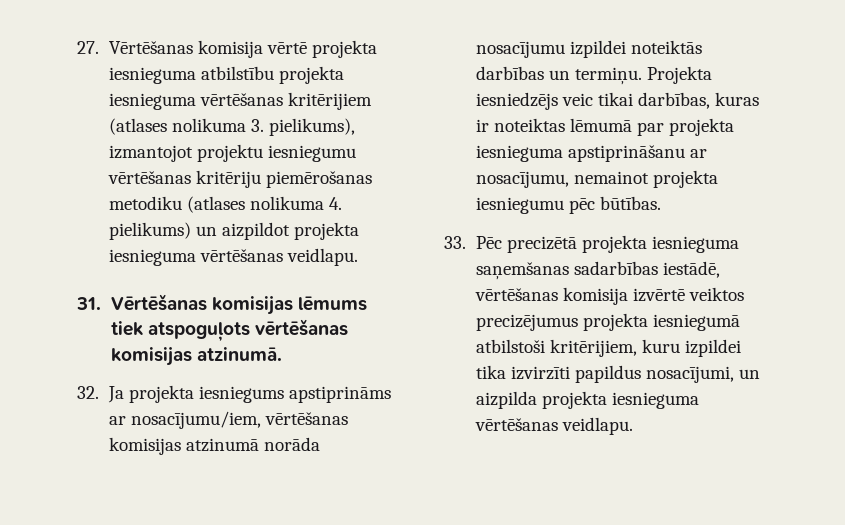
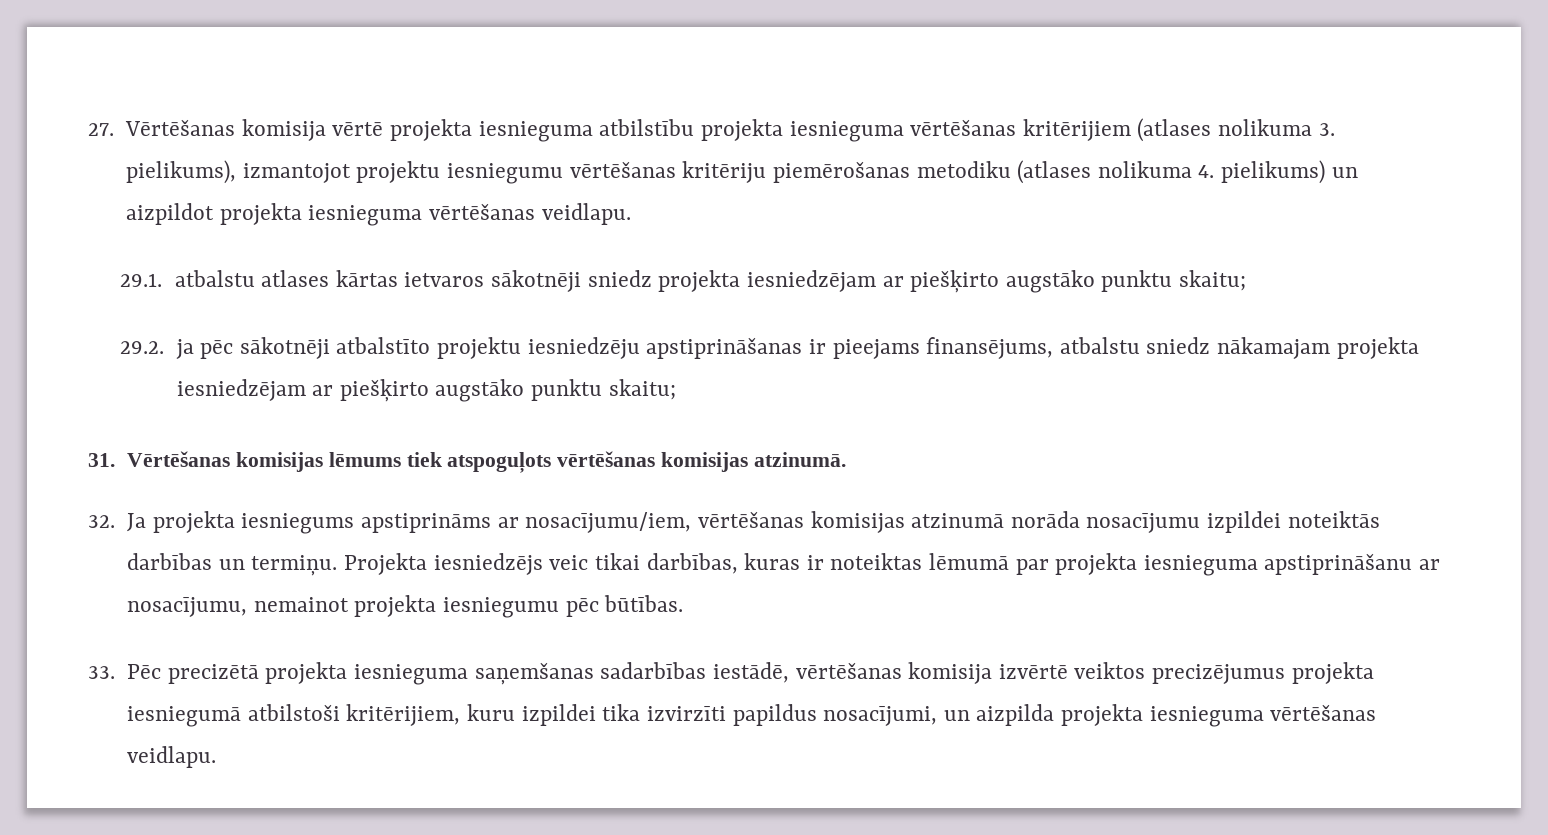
(358, 257) none -> [120,270,1247,293] [120,337,1419,359] [176,379,676,402] // 29.1. atbalstu atlases kārtas ietvaros sākotnēji sniedz projekta iesniedzējam ar piešķirto augstāko punktu skaitu; // 29.2. ja pēc sākotnēji atbalstīto projektu iesniedzēju apstiprināšanas ir pieejams finansējums, atbalstu sniedz nākamajam projekta iesniedzējam ar piešķirto augstāko punktu skaitu;

